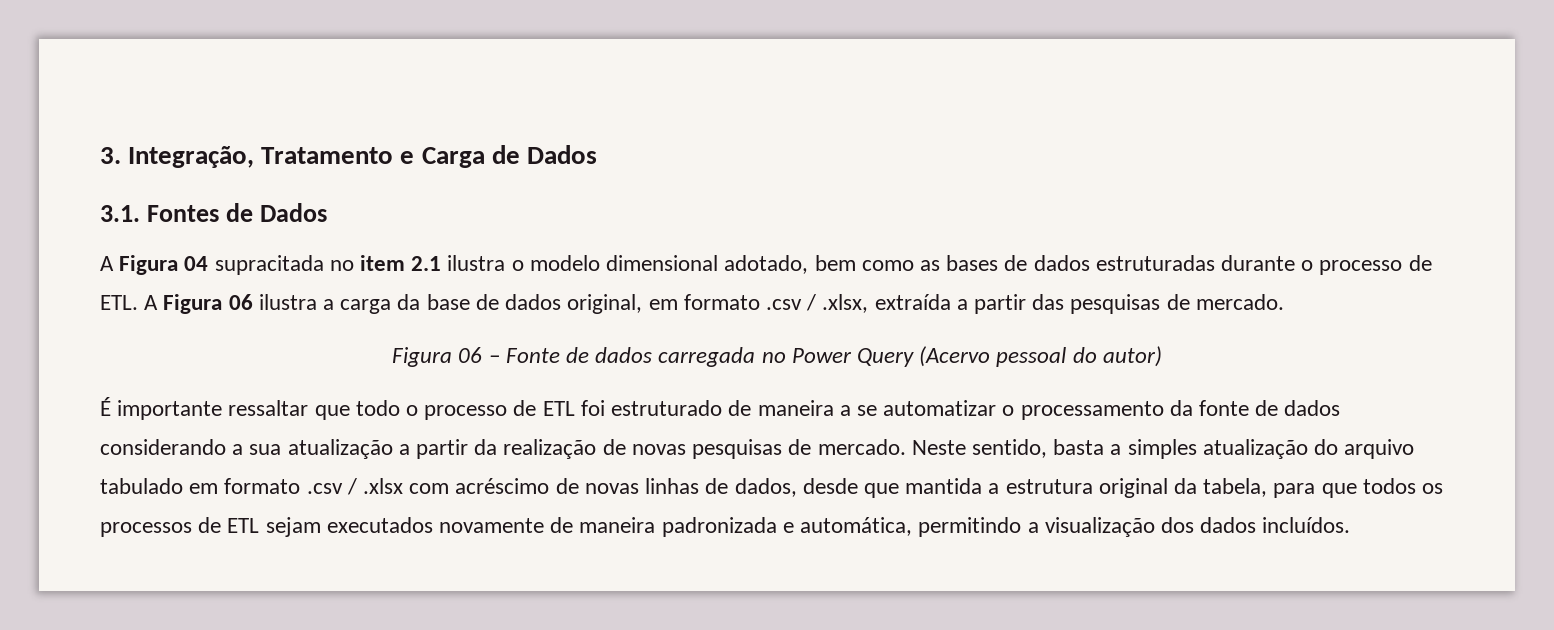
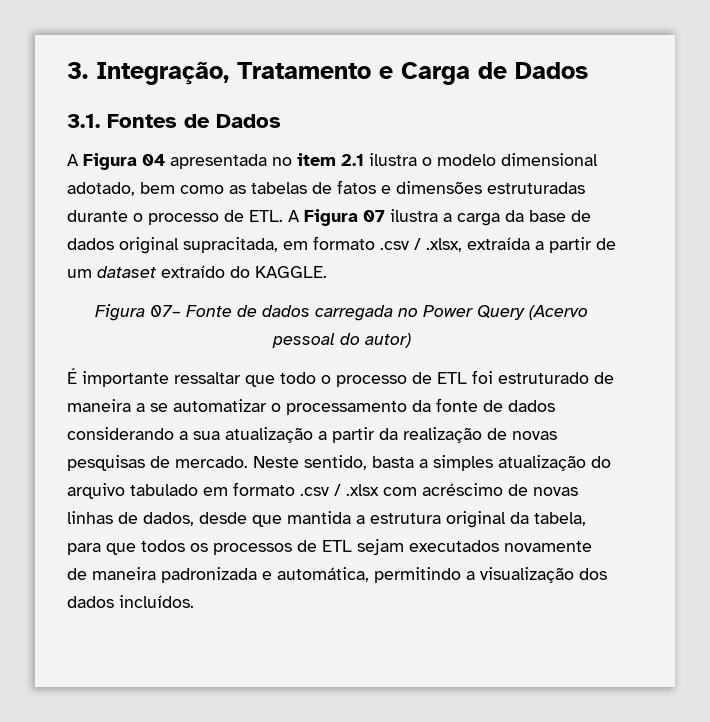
[214,255,324,275] supracitada -> [170,154,267,169] apresentada
[946,255,1090,271] bases de dados -> [251,180,482,194] tabelas de fatos e dimensões
[228,294,253,310] 06 -> [363,210,385,222] 07
[567,294,643,314] original, -> [119,237,278,254] original supracitada,
[1032,294,1284,314] [392,347,500,367] das pesquisas de mercado. // Figura 06 – -> [596,238,616,250] [67,265,327,278] [95,304,181,321] de um dataset extraído do KAGGLE. // Figura 07–

